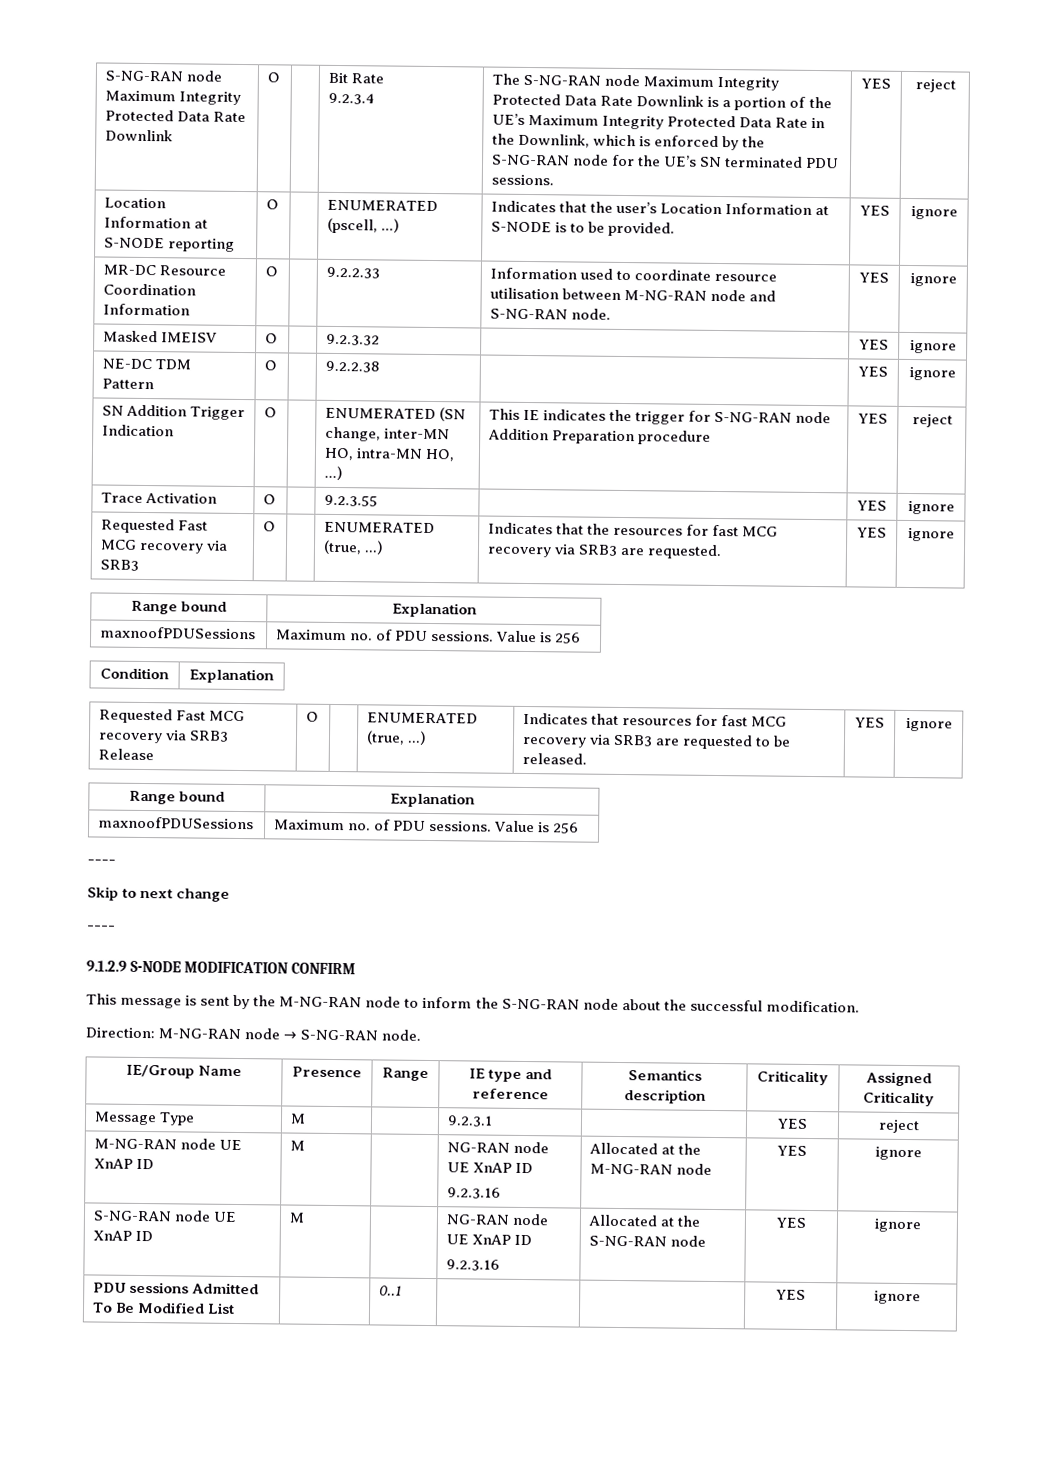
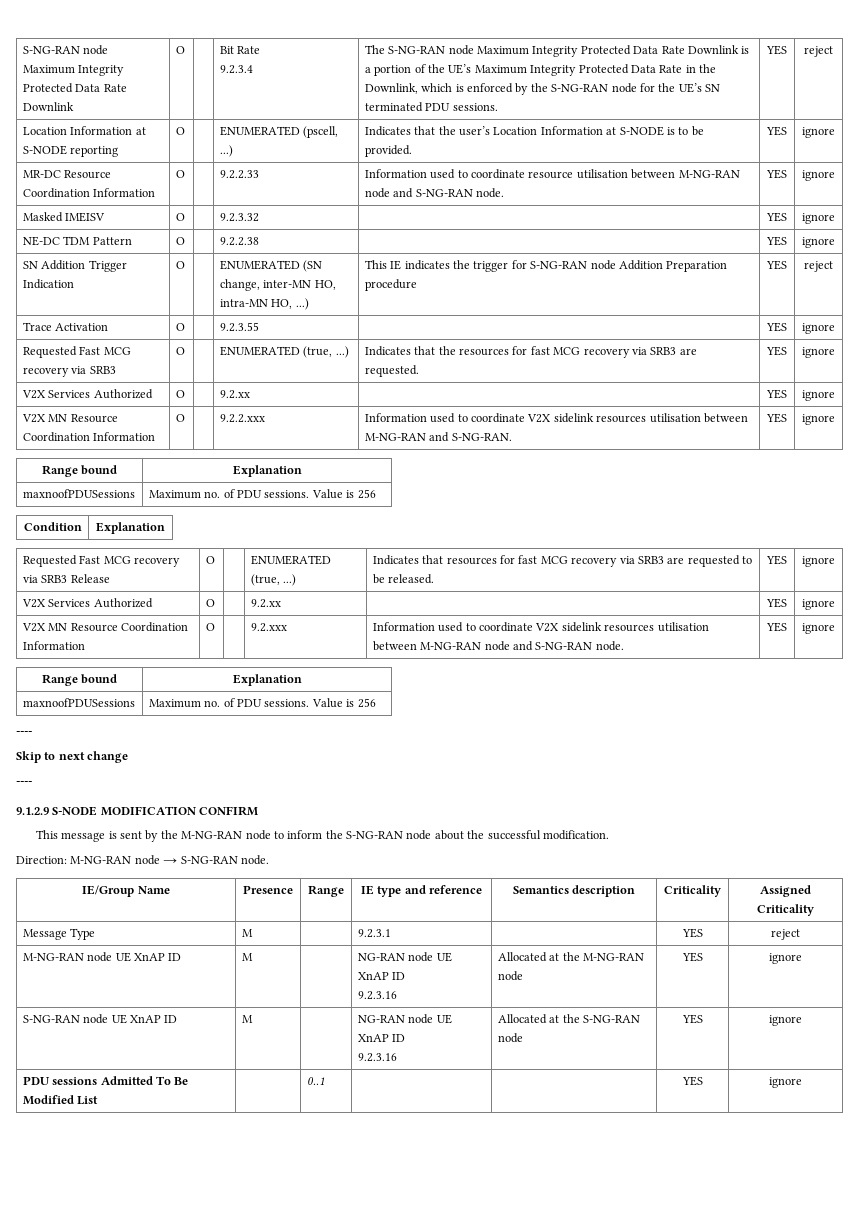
(955, 534) none -> [21,389,153,399] [175,390,185,398] [219,390,250,399] [766,389,787,399] [802,390,835,401] [21,414,118,423] [22,432,156,442] [175,414,185,422] [219,414,265,423] [364,413,748,423] [364,432,512,442] [766,413,787,423] [802,414,835,425] // V2X Services Authorized | O | | 9.2.xx | | YES | ignore // V2X MN Resource Coordination Information | O | | 9.2.2.xxx | Information used to coordinate V2X sidelink resources utilisation between M-NG-RAN and S-NG-RAN. | YES | ignore
(953, 724) none -> [21,598,153,608] [205,599,215,607] [250,599,281,608] [766,598,787,608] [802,599,835,610] [21,622,189,632] [22,641,85,650] [205,623,215,631] [250,623,287,632] [372,622,709,632] [372,641,624,651] [766,622,787,632] [802,623,835,634] // V2X Services Authorized | O | | 9.2.xx | | YES | ignore // V2X MN Resource Coordination Information | O | | 9.2.xxx | Information used to coordinate V2X sidelink resources utilisation between M-NG-RAN node and S-NG-RAN node. | YES | ignore

